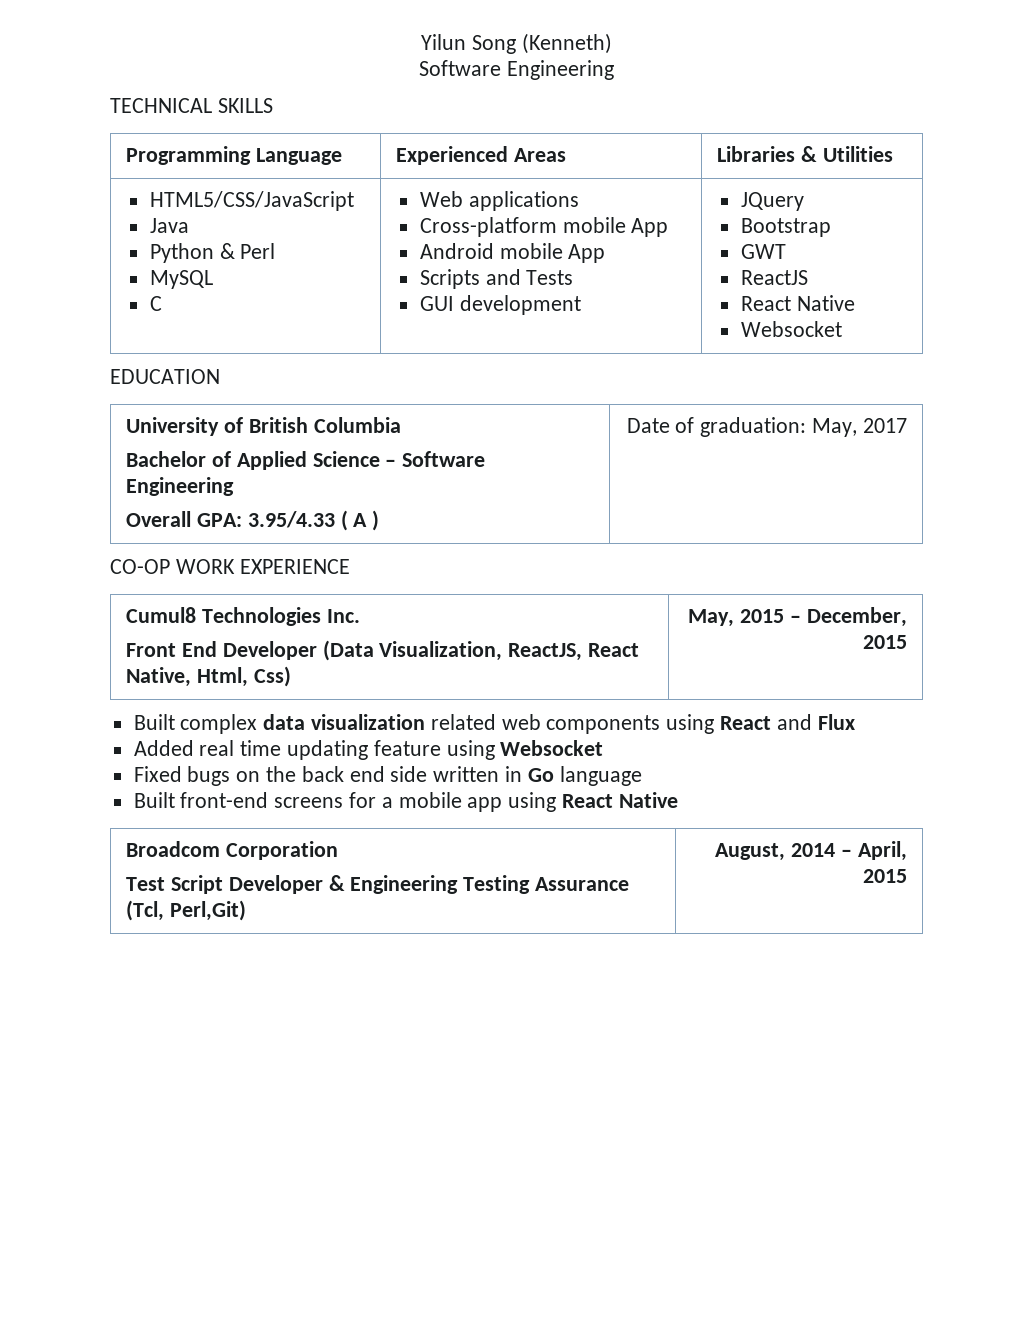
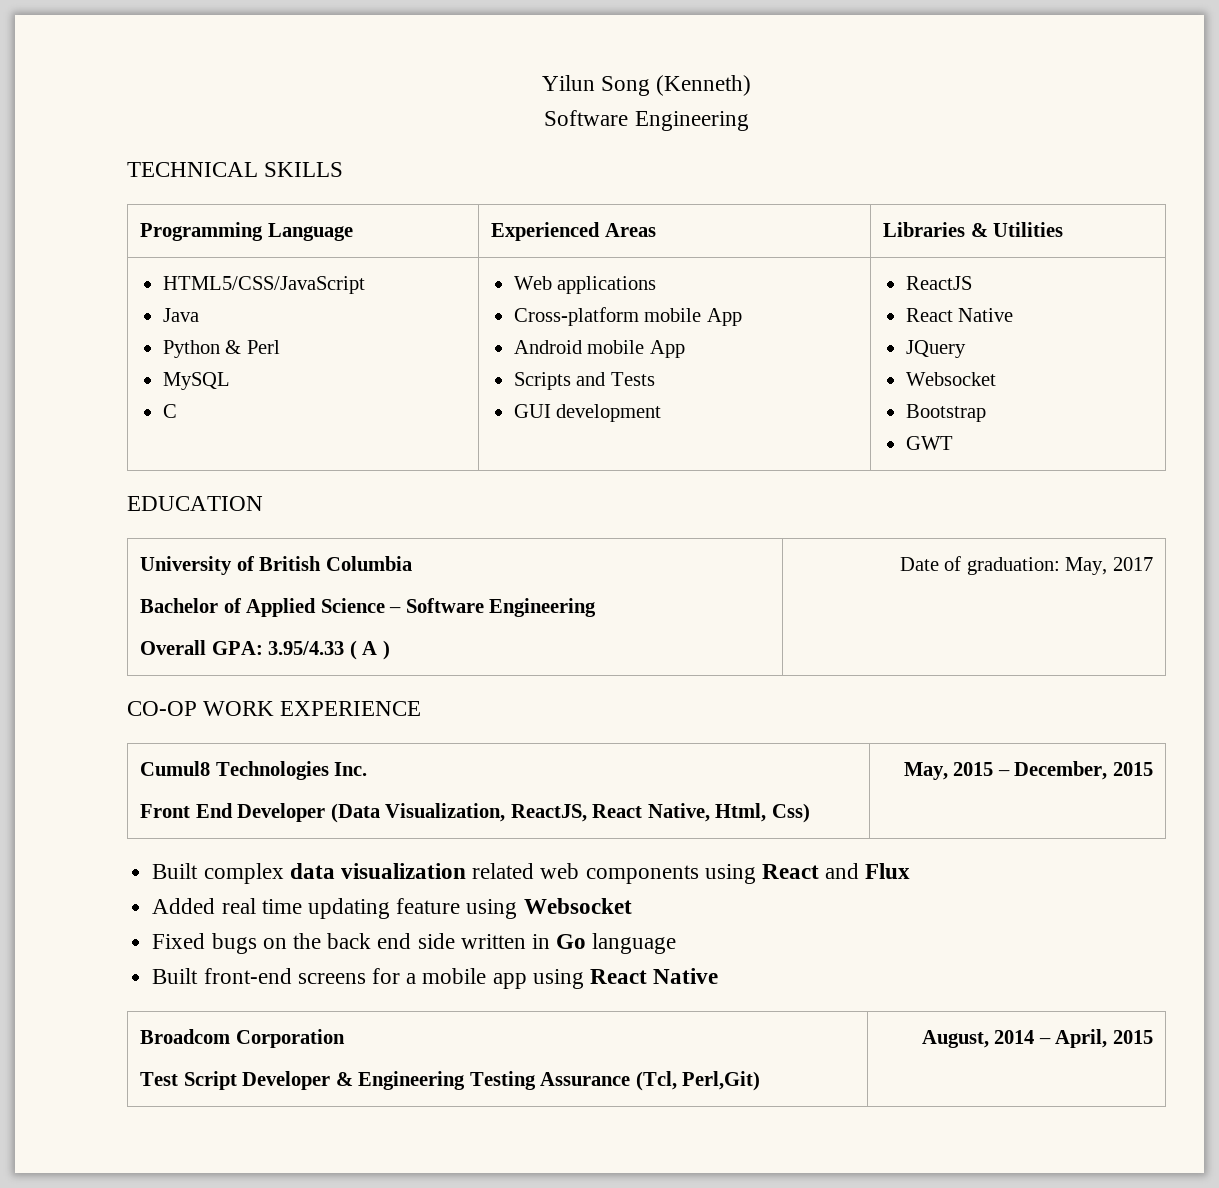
[740,192,804,211] [740,218,831,237] [740,244,786,259] JQuery // Bootstrap // GWT // -> (662, 413) none
[740,321,842,337] // Websocket -> [905,340,966,358] [905,372,996,386] [905,404,986,422] [905,436,953,450] // JQuery // Websocket // Bootstrap // GWT

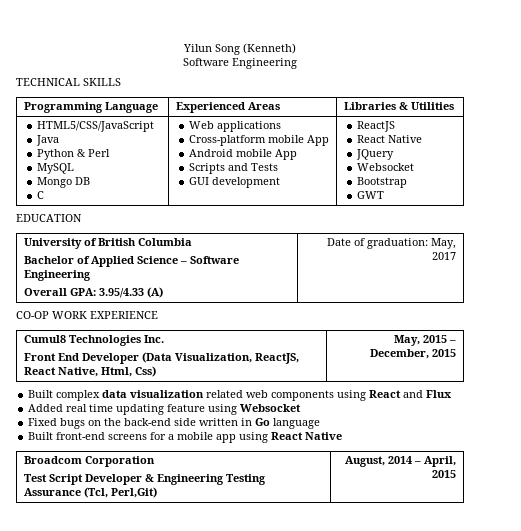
(230, 381) none -> [36,177,90,188] // Mongo DB
[349,640,390,660] ( A ) -> [147,287,164,298] (A)
[327,933,412,949] back end -> [124,418,172,426] back-end

